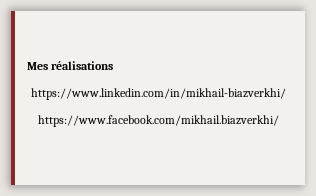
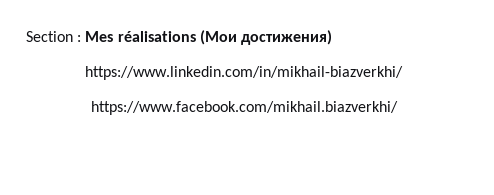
(27, 66) none -> [26,31,82,42] Section :
(114, 65) none -> [199,30,332,45] (Мои достижения)

